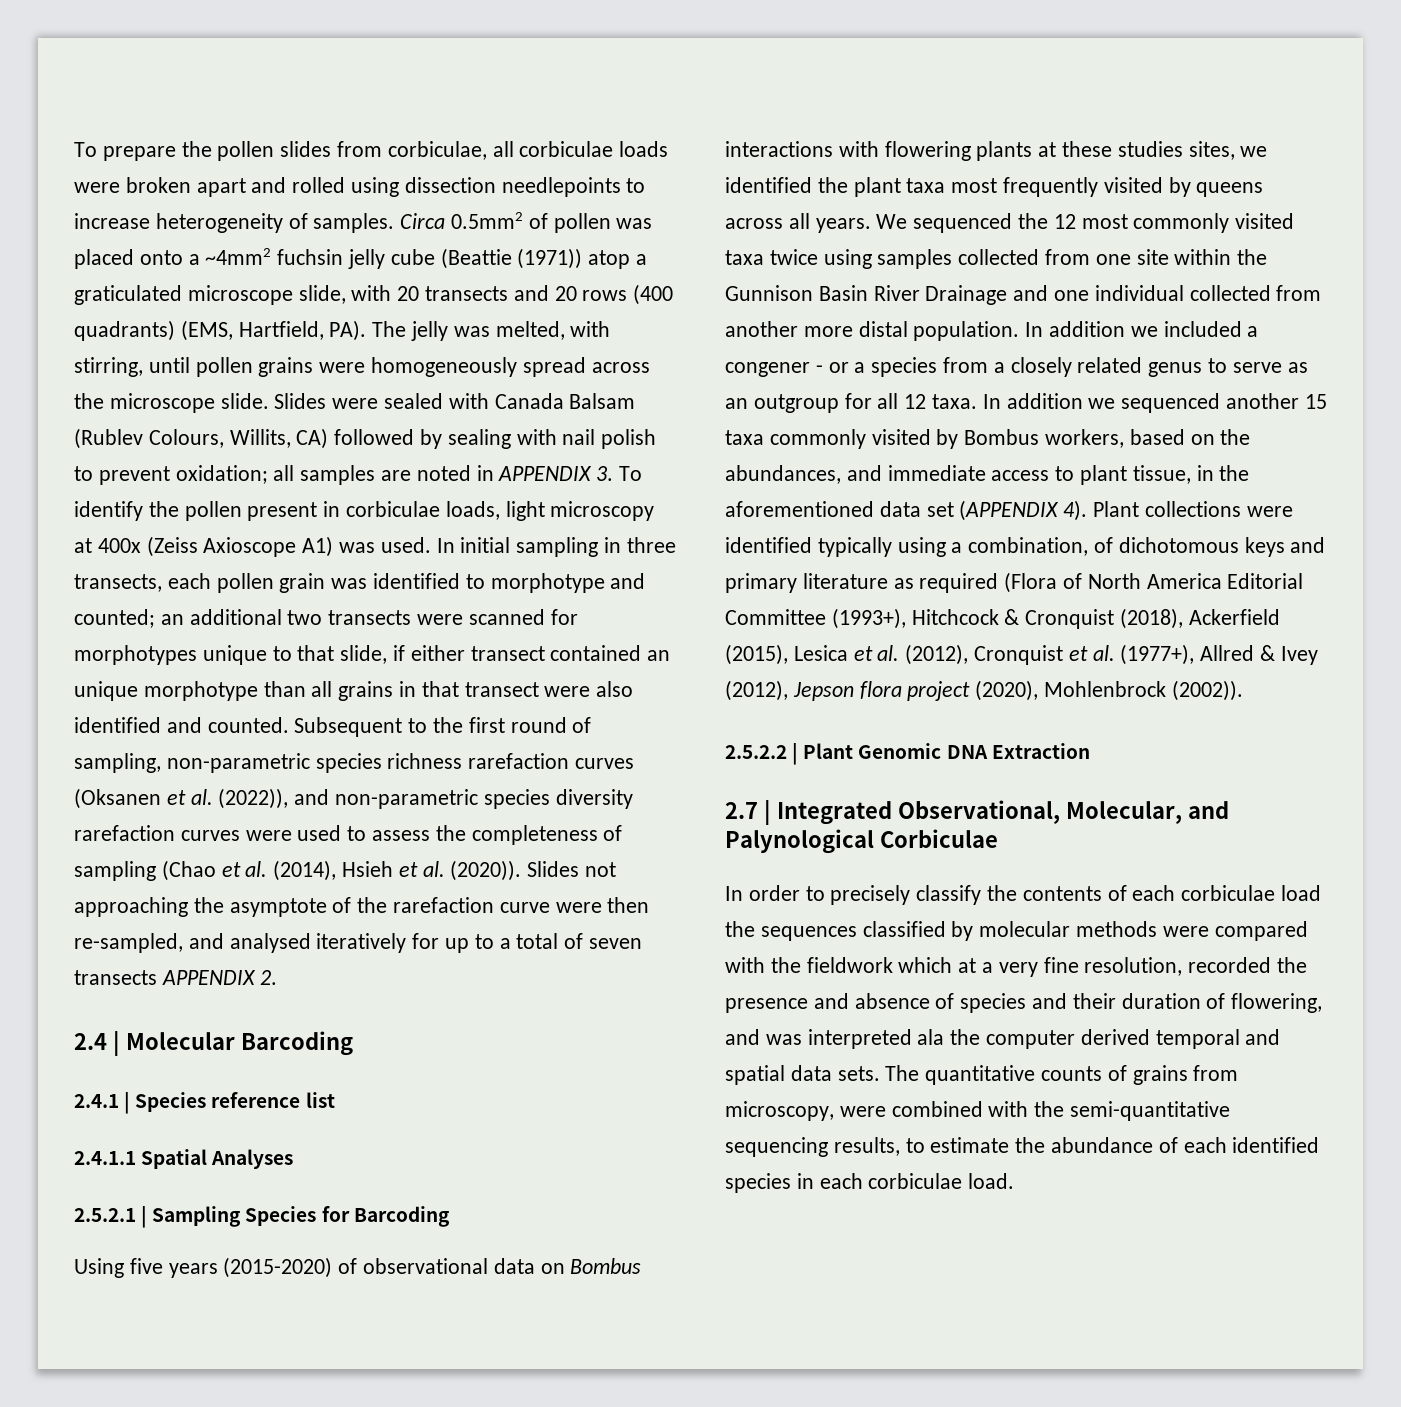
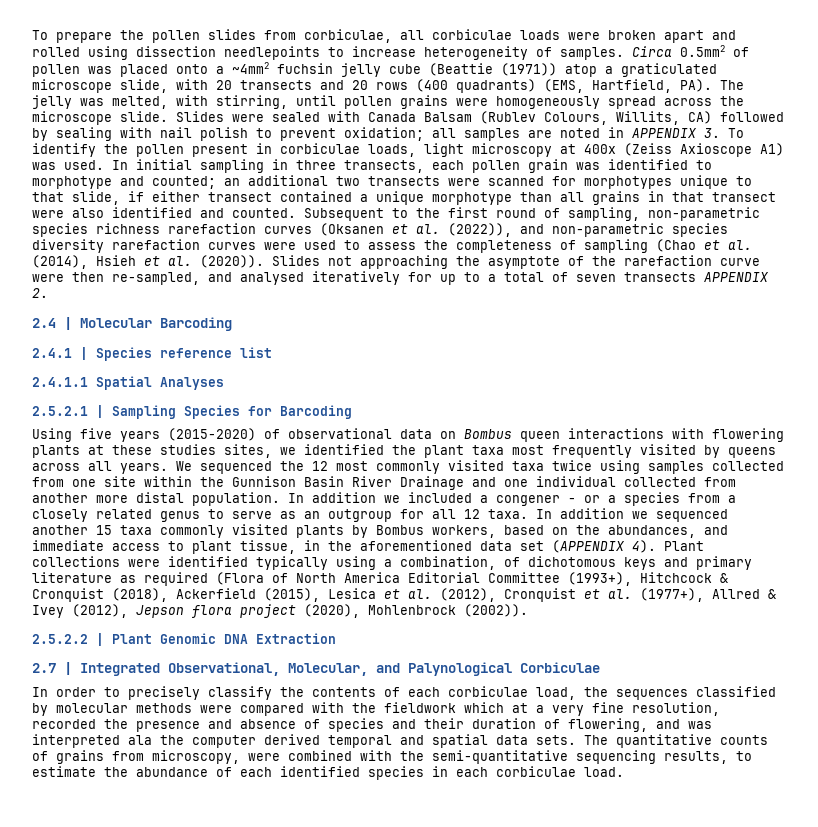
[647,650,671,661] an -> [360,194,368,202] a
(642, 1266) none -> [520,431,560,442] queen
(931, 437) none -> [296,525,344,538] plants
[1281,885,1322,901] load -> [536,687,576,700] load,

